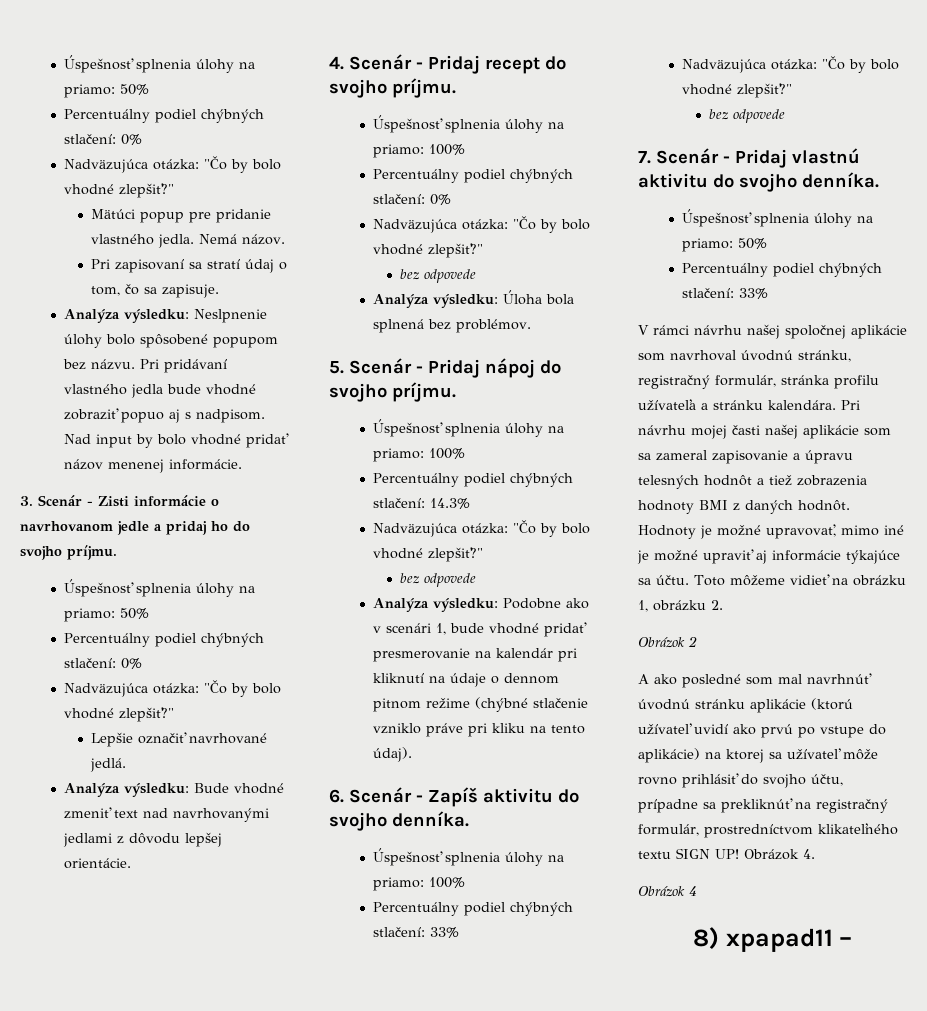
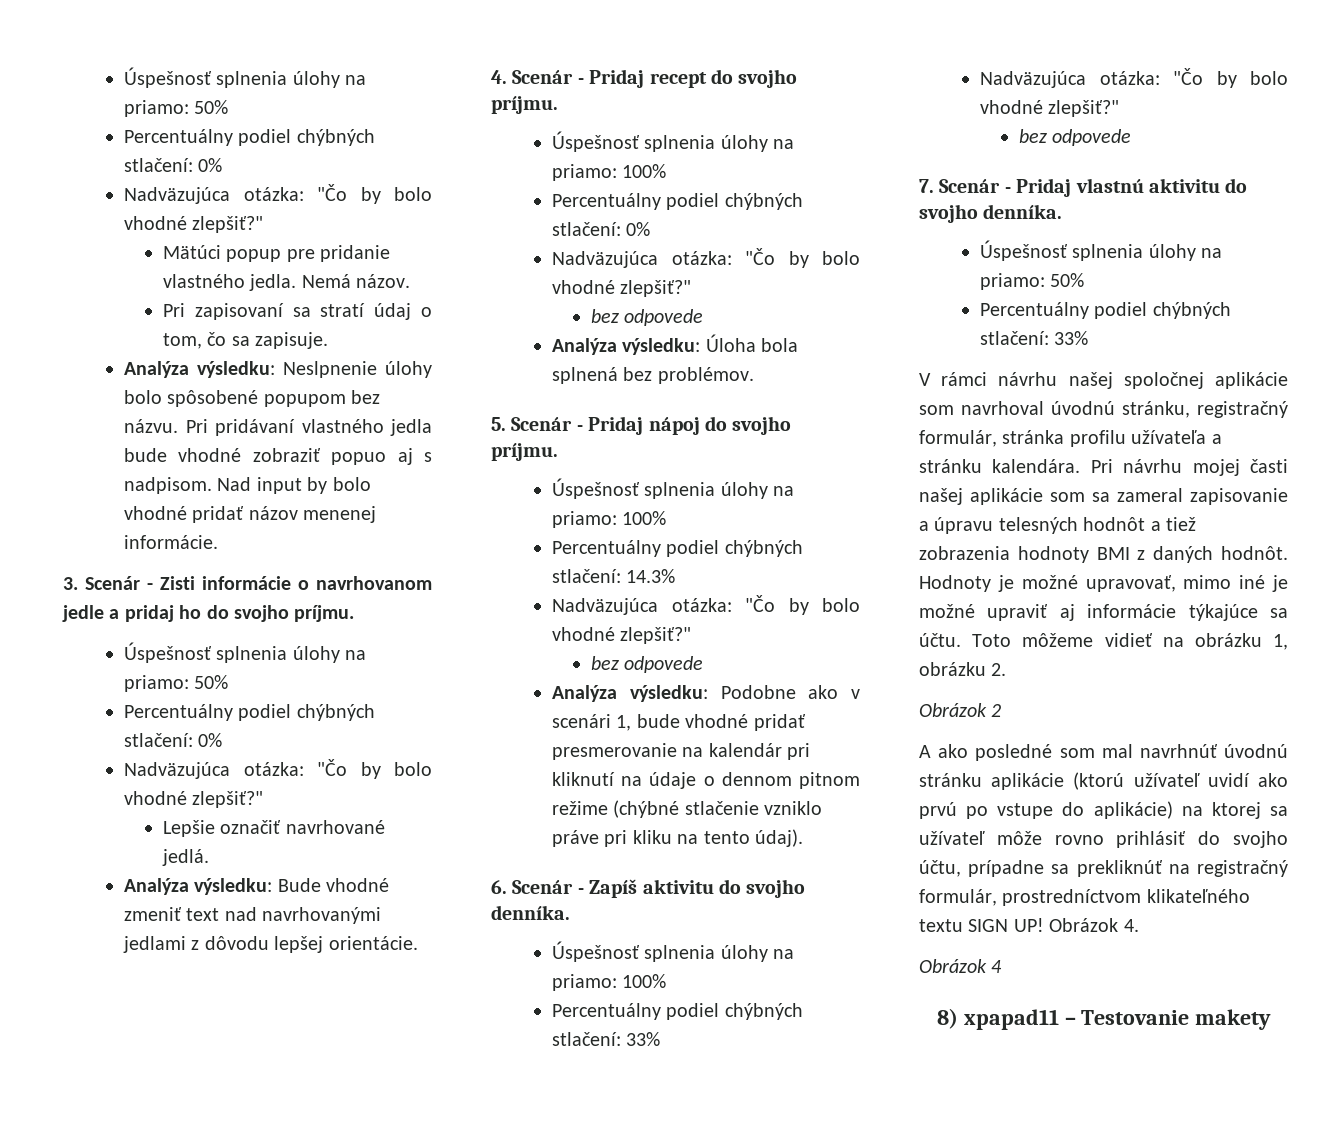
(853, 941) none -> [1081,1009,1272,1030] Testovanie makety

